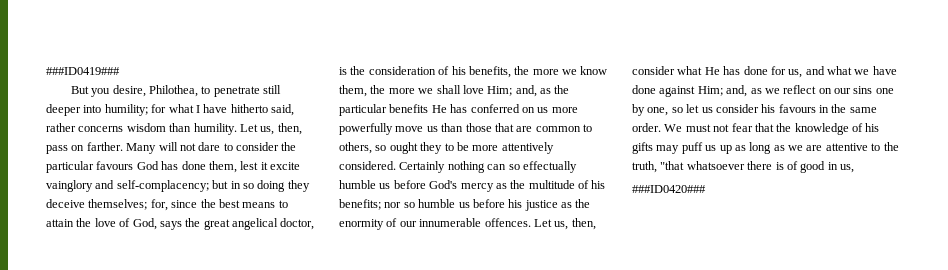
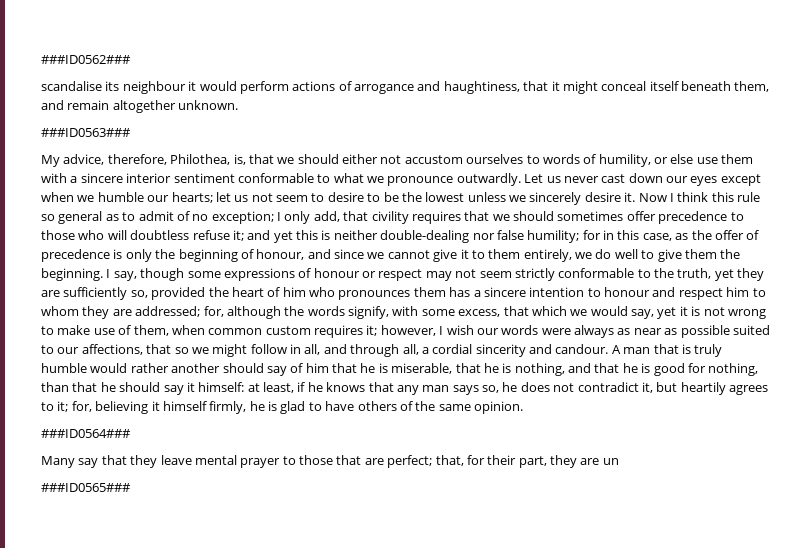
[46,67,120,75] [70,85,282,97] [46,104,294,116] [46,123,302,135] [46,142,297,154] [46,161,300,173] [46,180,310,192] [46,199,288,211] [46,218,315,230] [339,66,608,78] [339,85,570,97] [339,104,578,116] [339,123,592,135] [339,142,554,154] [339,161,577,173] [339,180,606,192] [339,199,591,211] [339,218,596,230] [632,66,897,78] [632,85,894,97] [632,104,877,116] [632,123,880,135] [632,142,899,154] [632,161,854,173] [632,185,706,193] ###ID0419### // But you desire, Philothea, to penetrate still deeper into humility; for what I have hitherto said, rather concerns wisdom than humility. Let us, then, pass on farther. Many will not dare to consider the particular favours God has done them, lest it excite vainglory and self-complacency; but in so doing they deceive themselves; for, since the best means to attain the love of God, says the great angelical doctor, is the consideration of his benefits, the more we know them, the more we shall love Him; and, as the particular benefits He has conferred on us more powerfully move us than those that are common to others, so ought they to be more attentively considered. Certainly nothing can so effectually humble us before God's mercy as the multitude of his benefits; nor so humble us before his justice as the enormity of our innumerable offences. Let us, then, consider what He has done for us, and what we have done against Him; and, as we reflect on our sins one by one, so let us consider his favours in the same order. We must not fear that the knowledge of his gifts may puff us up as long as we are attentive to the truth, "that whatsoever there is of good in us, // ###ID0420### -> [41,55,131,64] [41,81,770,94] [41,100,239,113] [41,128,131,137] [41,154,754,167] [41,173,761,186] [41,192,760,205] [41,211,744,224] [41,230,760,243] [41,249,741,262] [41,268,765,281] [41,287,766,300] [41,306,766,319] [41,325,770,338] [41,344,723,357] [41,363,759,376] [41,382,768,395] [41,401,523,414] [41,429,131,438] [41,455,619,468] [41,483,131,492] ###ID0562### // scandalise its neighbour it would perform actions of arrogance and haughtiness, that it might conceal itself beneath them, and remain altogether unknown. // ###ID0563### // My advice, therefore, Philothea, is, that we should either not accustom ourselves to words of humility, or else use them with a sincere interior sentiment conformable to what we pronounce outwardly. Let us never cast down our eyes except when we humble our hearts; let us not seem to desire to be the lowest unless we sincerely desire it. Now I think this rule so general as to admit of no exception; I only add, that civility requires that we should sometimes offer precedence to those who will doubtless refuse it; and yet this is neither double-dealing nor false humility; for in this case, as the offer of precedence is only the beginning of honour, and since we cannot give it to them entirely, we do well to give them the beginning. I say, though some expressions of honour or respect may not seem strictly conformable to the truth, yet they are sufficiently so, provided the heart of him who pronounces them has a sincere intention to honour and respect him to whom they are addressed; for, although the words signify, with some excess, that which we would say, yet it is not wrong to make use of them, when common custom requires it; however, I wish our words were always as near as possible suited to our affections, that so we might follow in all, and through all, a cordial sincerity and candour. A man that is truly humble would rather another should say of him that he is miserable, that he is nothing, and that he is good for nothing, than that he should say it himself: at least, if he knows that any man says so, he does not contradict it, but heartily agrees to it; for, believing it himself firmly, he is glad to have others of the same opinion. // ###ID0564### // Many say that they leave mental prayer to those that are perfect; that, for their part, they are un // ###ID0565###

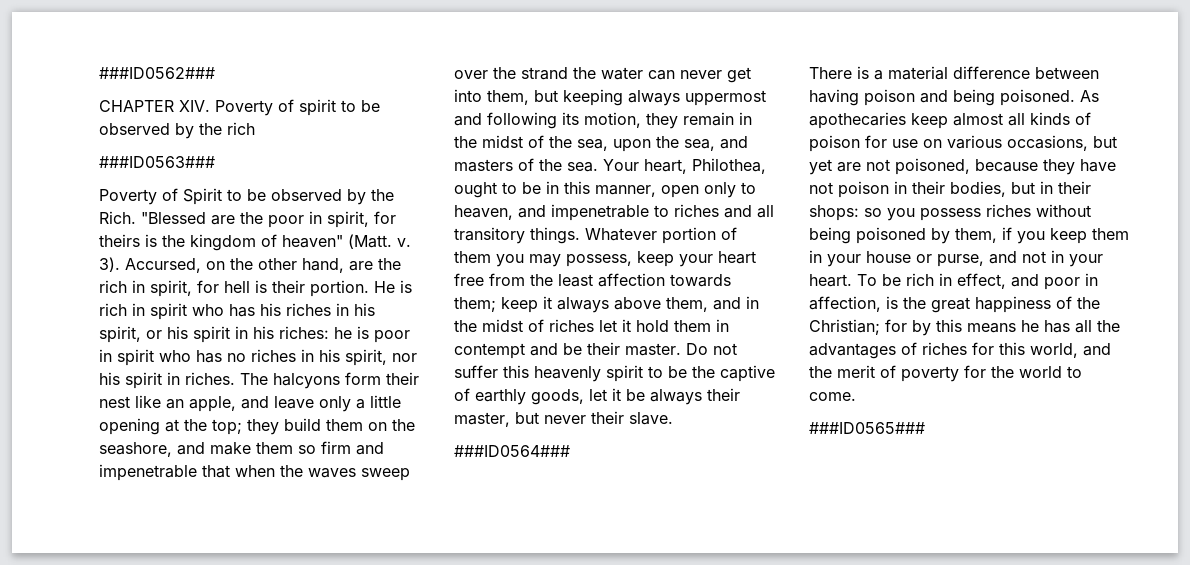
[41,81,770,94] [41,100,239,113] [41,128,131,137] [41,154,754,167] [41,173,761,186] [41,192,760,205] [41,211,744,224] [41,230,760,243] [41,249,741,262] [41,268,765,281] [41,287,766,300] [41,306,766,319] [41,325,770,338] [41,344,723,357] [41,363,759,376] [41,382,768,395] [41,401,523,414] [41,429,131,438] [41,455,619,468] scandalise its neighbour it would perform actions of arrogance and haughtiness, that it might conceal itself beneath them, and remain altogether unknown. // ###ID0563### // My advice, therefore, Philothea, is, that we should either not accustom ourselves to words of humility, or else use them with a sincere interior sentiment conformable to what we pronounce outwardly. Let us never cast down our eyes except when we humble our hearts; let us not seem to desire to be the lowest unless we sincerely desire it. Now I think this rule so general as to admit of no exception; I only add, that civility requires that we should sometimes offer precedence to those who will doubtless refuse it; and yet this is neither double-dealing nor false humility; for in this case, as the offer of precedence is only the beginning of honour, and since we cannot give it to them entirely, we do well to give them the beginning. I say, though some expressions of honour or respect may not seem strictly conformable to the truth, yet they are sufficiently so, provided the heart of him who pronounces them has a sincere intention to honour and respect him to whom they are addressed; for, although the words signify, with some excess, that which we would say, yet it is not wrong to make use of them, when common custom requires it; however, I wish our words were always as near as possible suited to our affections, that so we might follow in all, and through all, a cordial sincerity and candour. A man that is truly humble would rather another should say of him that he is miserable, that he is nothing, and that he is good for nothing, than that he should say it himself: at least, if he knows that any man says so, he does not contradict it, but heartily agrees to it; for, believing it himself firmly, he is glad to have others of the same opinion. // ###ID0564### // Many say that they leave mental prayer to those that are perfect; that, for their part, they are un -> [99,99,380,116] [99,122,255,139] [99,156,215,168] [99,188,394,205] [99,211,396,228] [99,234,411,251] [99,257,401,273] [99,280,412,297] [99,303,375,320] [99,326,410,343] [99,349,417,366] [99,372,419,389] [99,395,401,412] [99,418,415,435] [99,441,384,457] [99,464,410,481] [454,67,751,83] [454,89,766,106] [454,112,752,129] [454,135,748,152] [454,158,766,174] [454,181,756,198] [454,204,774,221] [454,227,737,244] [454,251,756,267] [454,273,731,287] [454,296,759,313] [454,319,729,332] [454,342,737,359] [454,365,775,382] [454,388,740,405] [454,411,673,427] [454,445,570,457] [809,66,1099,80] [809,89,1099,106] [809,112,1091,129] [809,135,1117,152] [809,158,1116,175] [809,181,1091,198] [809,204,1091,221] [809,227,1129,244] [809,250,1103,267] [809,273,1098,290] [809,296,1100,313] [809,319,1120,336] [809,342,1111,359] [809,365,1082,382] [809,392,856,401] CHAPTER XIV. Poverty of spirit to be observed by the rich // ###ID0563### // Poverty of Spirit to be observed by the Rich. "Blessed are the poor in spirit, for theirs is the kingdom of heaven" (Matt. v. 3). Accursed, on the other hand, are the rich in spirit, for hell is their portion. He is rich in spirit who has his riches in his spirit, or his spirit in his riches: he is poor in spirit who has no riches in his spirit, nor his spirit in riches. The halcyons form their nest like an apple, and leave only a little opening at the top; they build them on the seashore, and make them so firm and impenetrable that when the waves sweep over the strand the water can never get into them, but keeping always uppermost and following its motion, they remain in the midst of the sea, upon the sea, and masters of the sea. Your heart, Philothea, ought to be in this manner, open only to heaven, and impenetrable to riches and all transitory things. Whatever portion of them you may possess, keep your heart free from the least affection towards them; keep it always above them, and in the midst of riches let it hold them in contempt and be their master. Do not suffer this heavenly spirit to be the captive of earthly goods, let it be always their master, but never their slave. // ###ID0564### // There is a material difference between having poison and being poisoned. As apothecaries keep almost all kinds of poison for use on various occasions, but yet are not poisoned, because they have not poison in their bodies, but in their shops: so you possess riches without being poisoned by them, if you keep them in your house or purse, and not in your heart. To be rich in effect, and poor in affection, is the great happiness of the Christian; for by this means he has all the advantages of riches for this world, and the merit of poverty for the world to come.

